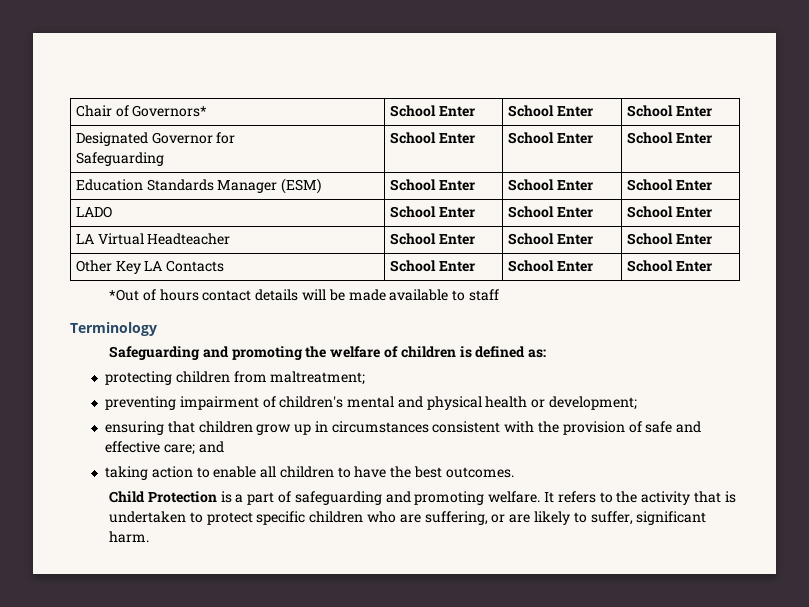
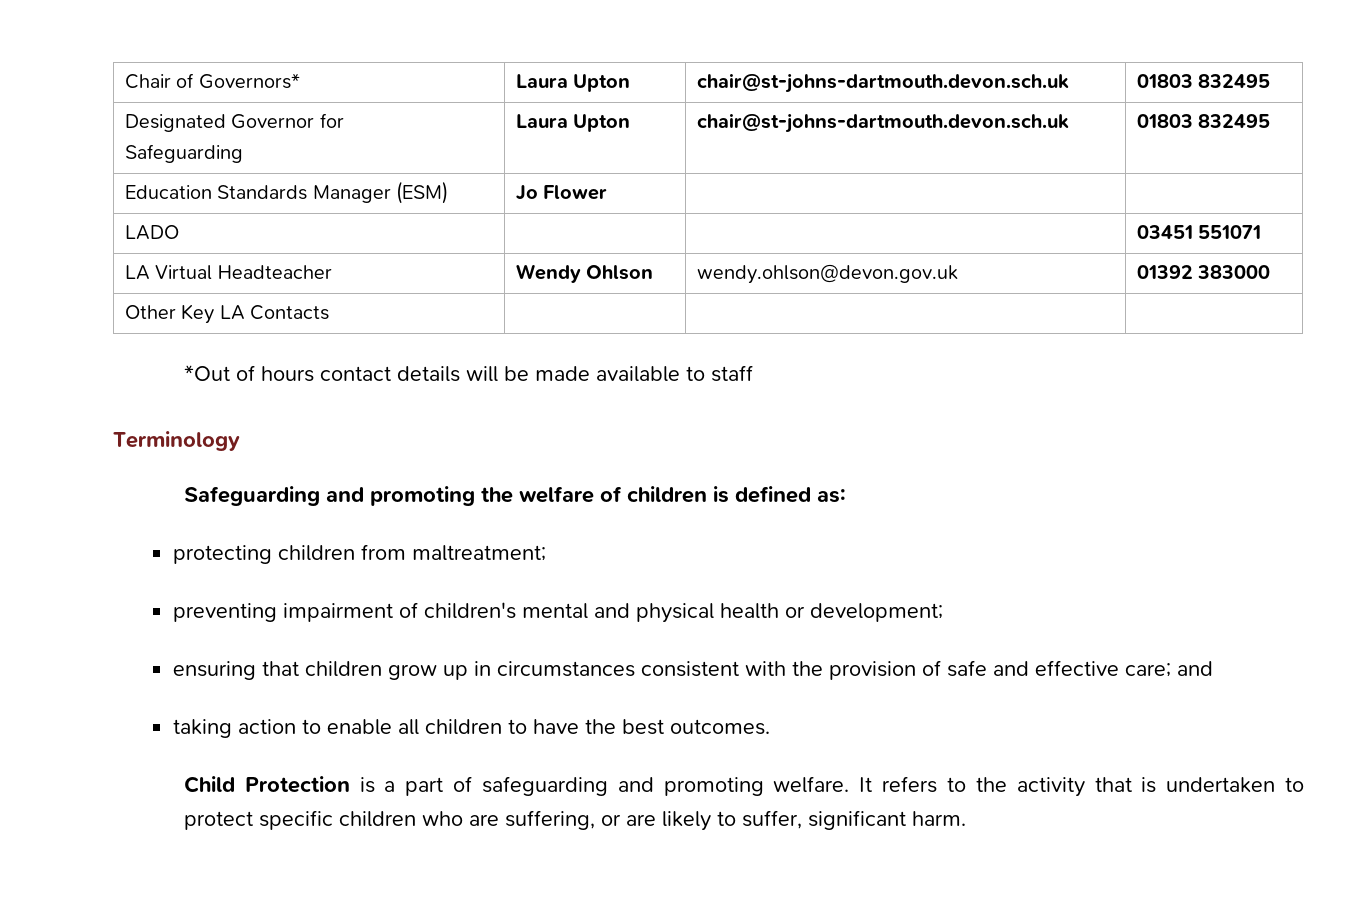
[389,105,475,117] [507,105,593,117] [626,105,712,117] [75,132,236,146] [75,152,164,166] [389,132,475,144] [507,132,593,144] [626,132,712,144] [75,178,322,194] [389,179,475,191] [507,179,593,191] [626,179,712,191] [75,206,112,218] [389,206,475,218] [507,206,593,218] [626,206,712,218] [75,233,231,245] [389,233,475,245] [507,233,593,245] [626,233,712,245] [75,260,225,274] [389,260,475,272] [507,260,593,272] [626,260,712,272] School Enter | School Enter | School Enter // Designated Governor for // Safeguarding | School Enter | School Enter | School Enter // Education Standards Manager (ESM) | School Enter | School Enter | School Enter // LADO | School Enter | School Enter | School Enter // LA Virtual Headteacher | School Enter | School Enter | School Enter // Other Key LA Contacts | School Enter | School Enter | School Enter -> [515,74,631,92] [696,73,1069,93] [1136,74,1271,88] [124,113,344,132] [124,144,243,163] [515,114,631,132] [696,113,1069,133] [1136,114,1271,128] [124,181,449,204] [515,185,608,201] [124,225,179,240] [1136,225,1262,239] [124,265,332,280] [515,264,654,283] [696,264,958,284] [1136,265,1271,279] [124,304,330,324] Laura Upton | chair@st-johns-dartmouth.devon.sch.uk | 01803 832495 // Designated Governor for // Safeguarding | Laura Upton | chair@st-johns-dartmouth.devon.sch.uk | 01803 832495 // Education Standards Manager (ESM) | Jo Flower | | // LADO | | | 03451 551071 // LA Virtual Headteacher | Wendy Ohlson | wendy.ohlson@devon.gov.uk | 01392 383000 // Other Key LA Contacts | | |

